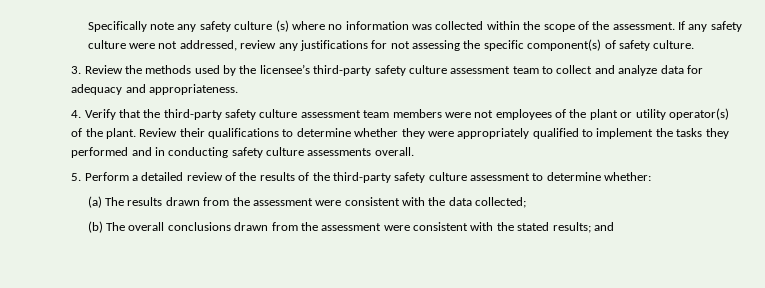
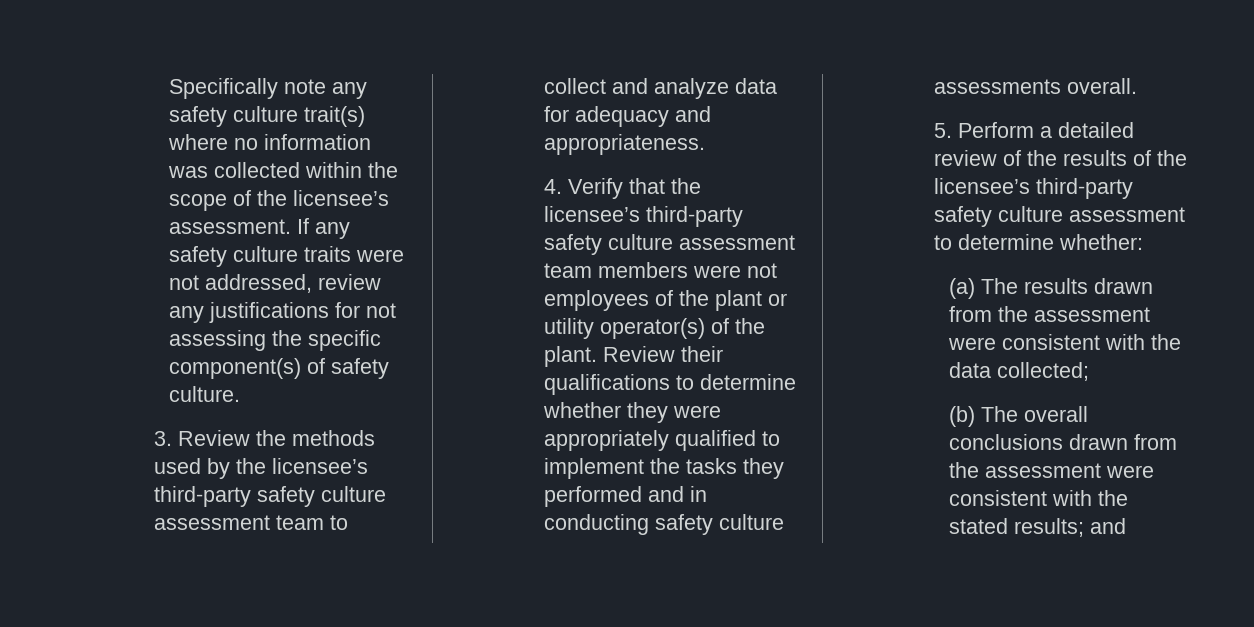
[275,20,289,32] (s) -> [303,106,365,127] trait(s)
(610, 25) none -> [292,190,389,206] licensee’s
(126, 44) none -> [303,246,351,262] traits
(161, 113) none -> [544,206,641,222] licensee’s
(330, 176) none -> [934,178,1031,194] licensee’s

